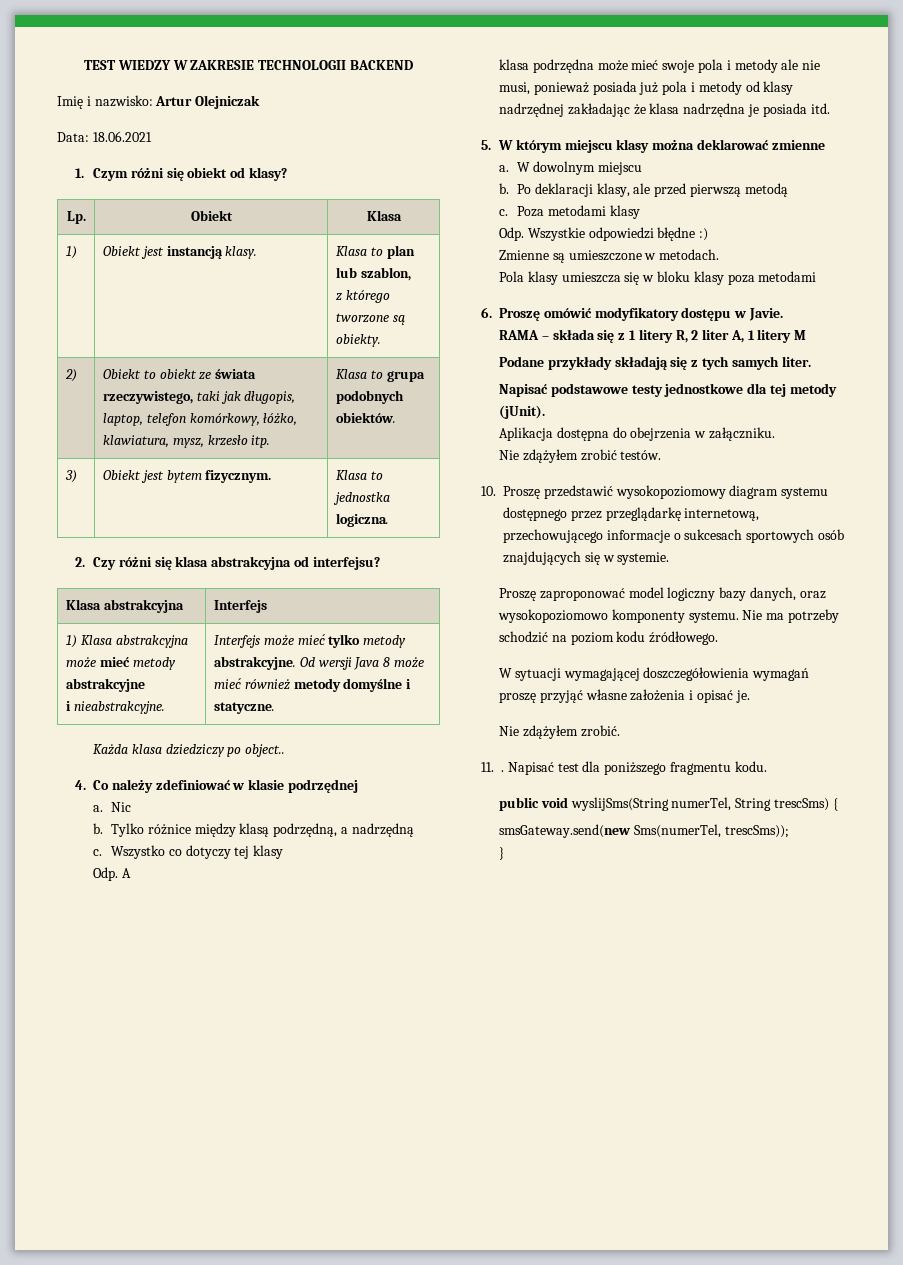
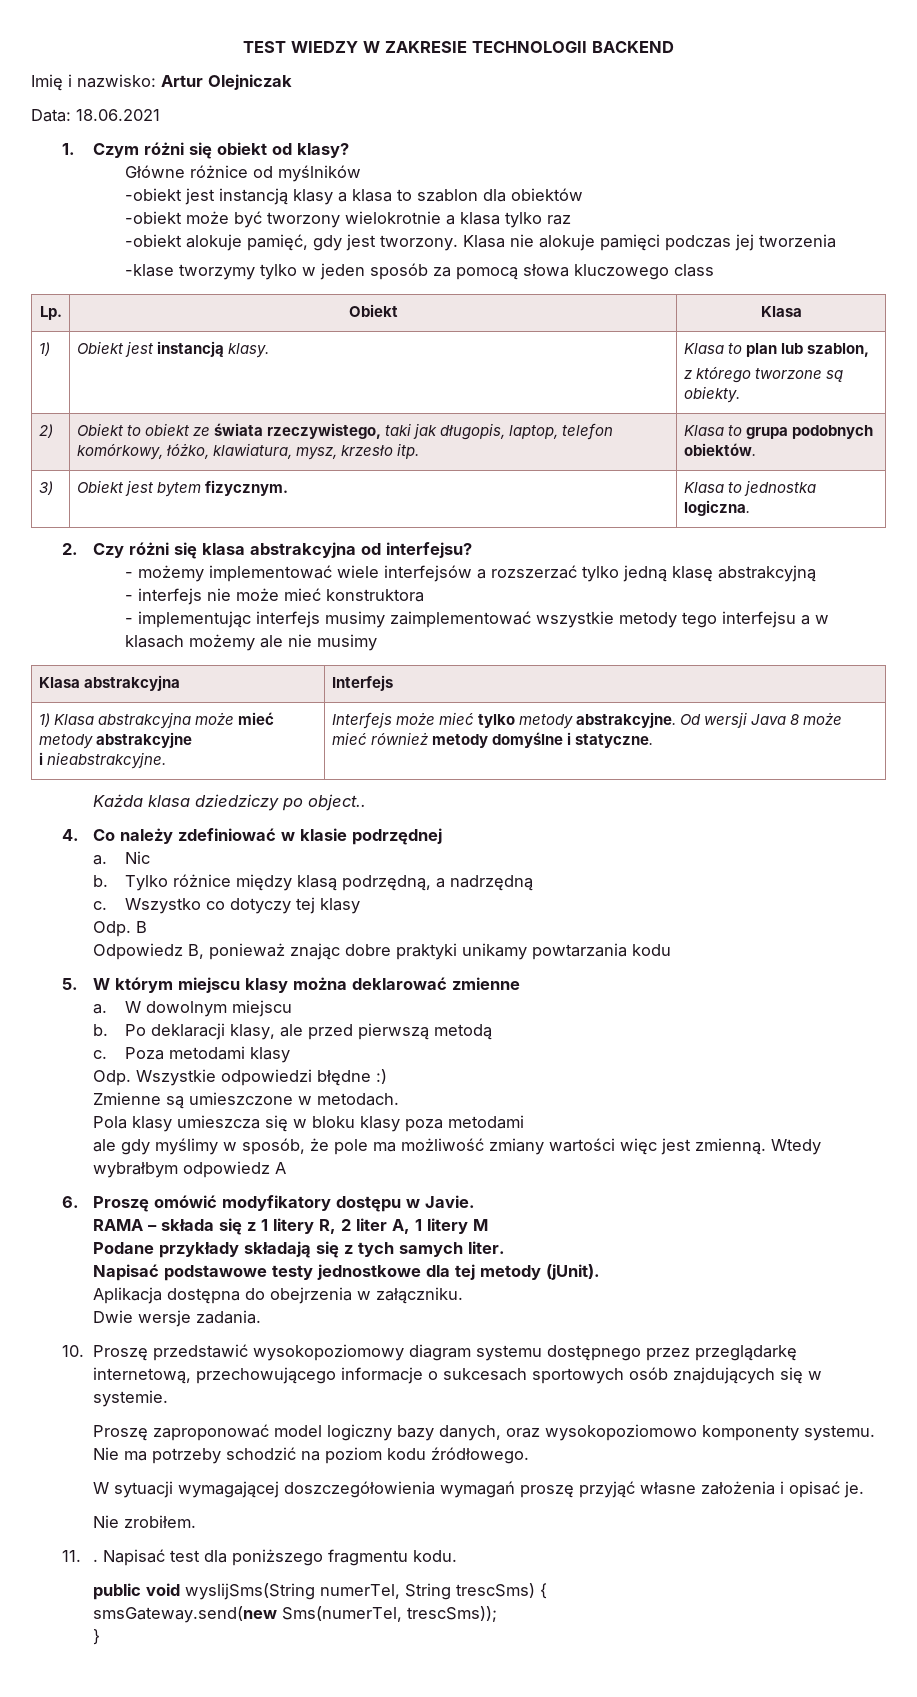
(287, 174) none -> [124,165,361,182] [124,188,583,205] [124,211,571,228] [124,234,836,251] [124,263,714,280] // Główne różnice od myślników // -obiekt jest instancją klasy a klasa to szablon dla obiektów // -obiekt może być tworzony wielokrotnie a klasa tylko raz // -obiekt alokuje pamięć, gdy jest tworzony. Klasa nie alokuje pamięci podczas jej tworzenia // -klase tworzymy tylko w jeden sposób za pomocą słowa kluczowego class
(380, 563) none -> [124,565,816,582] [124,588,424,605] [124,611,829,628] [124,634,377,651] // - możemy implementować wiele interfejsów a rozszerzać tylko jedną klasę abstrakcyjną // - interfejs nie może mieć konstruktora // - implementując interfejs musimy zaimplementować wszystkie metody tego interfejsu a w klasach możemy ale nie musimy
[121,868,131,878] [499,59,821,73] [499,81,794,95] [499,103,830,117] A // klasa podrzędna może mieć swoje pola i metody ale nie musi, ponieważ posiada już pola i metody od klasy nadrzędnej zakładając że klasa nadrzędna je posiada itd. -> [136,921,148,933] [93,943,672,960] B // Odpowiedz B, ponieważ znając dobre praktyki unikamy powtarzania kodu
(817, 276) none -> [93,1138,822,1155] [93,1161,287,1178] // ale gdy myślimy w sposób, że pole ma możliwość zmiany wartości więc jest zmienną. Wtedy wybrałbym odpowiedz A
[499,449,662,463] Nie zdążyłem zrobić testów. -> [93,1310,262,1327] Dwie wersje zadania.
[522,725,620,739] zdążyłem zrobić. -> [124,1515,197,1528] zrobiłem.

